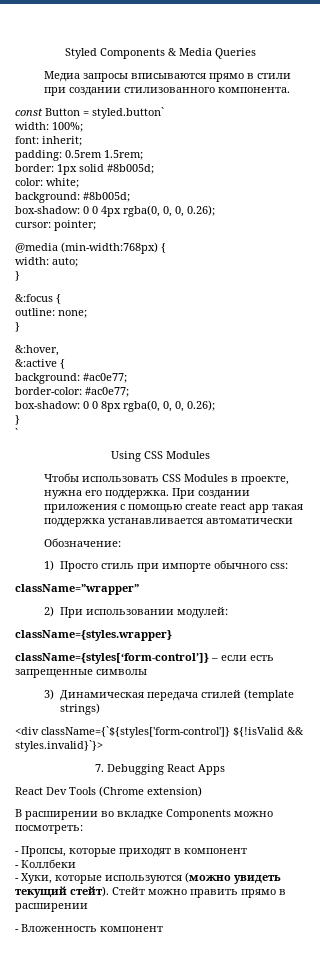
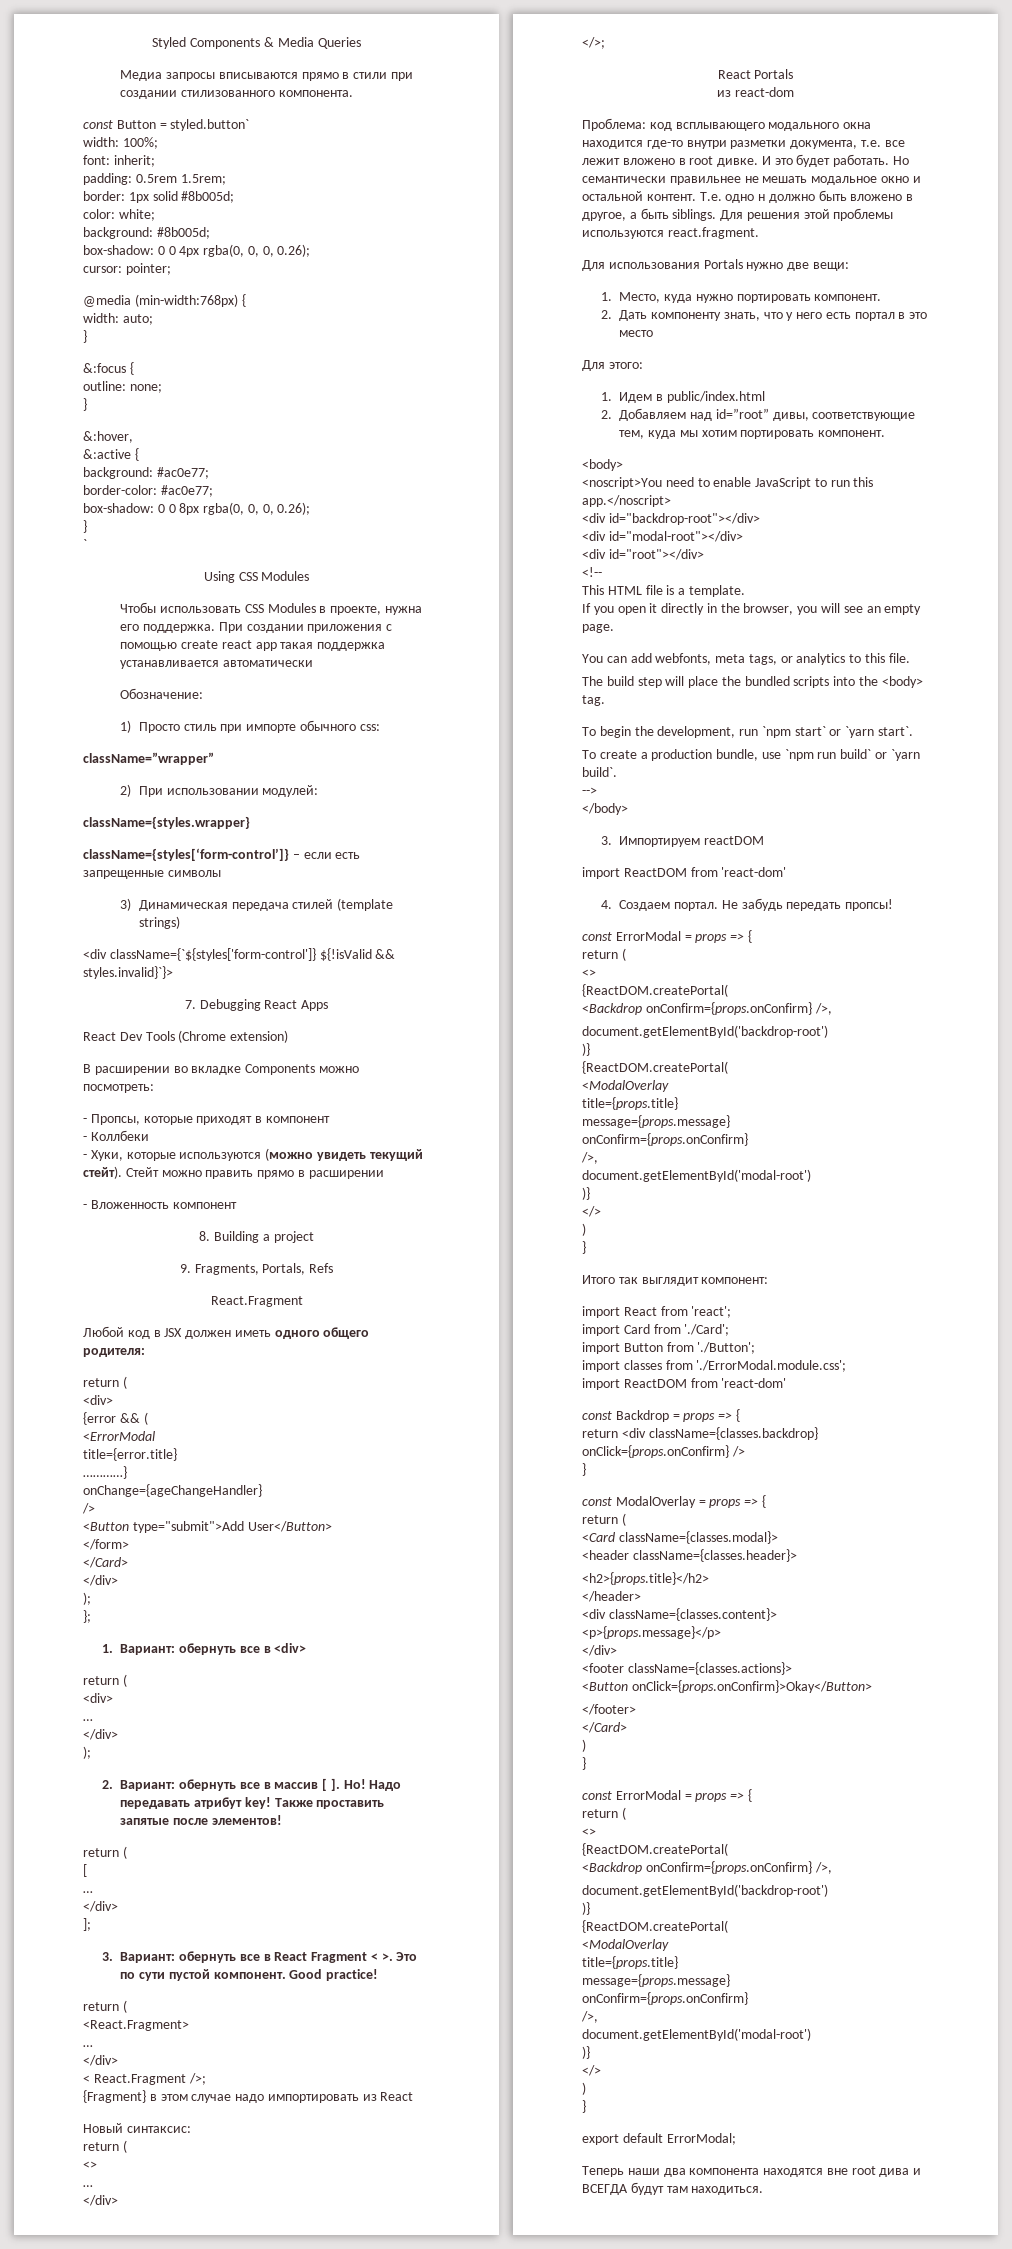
(163, 929) none -> [199,1231,314,1243] [179,1263,334,1275] [210,1296,303,1307] [83,1326,370,1339] [83,1348,145,1357] [83,1376,127,1389] [83,1395,113,1405] [83,1412,148,1425] [83,1431,155,1441] [83,1448,177,1461] [83,1466,127,1479] [83,1484,262,1497] [82,1503,95,1514] [83,1521,332,1533] [83,1539,129,1550] [83,1557,128,1568] [83,1575,118,1586] [83,1592,91,1605] [83,1610,91,1623] [101,1643,307,1655] [83,1674,127,1687] [83,1693,113,1703] [83,1719,93,1721] [83,1729,118,1740] [83,1746,91,1759] [101,1778,402,1791] [120,1797,385,1809] [120,1815,282,1825] [83,1846,127,1859] [83,1864,87,1877] [83,1891,93,1893] [83,1901,118,1912] [83,1918,91,1931] [101,1951,418,1963] [120,1969,379,1981] [83,2000,127,2013] [83,2020,189,2031] [83,2045,93,2047] [83,2055,118,2066] [83,2073,206,2085] [83,2090,414,2103] [83,2123,191,2133] [83,2140,127,2153] [83,2161,97,2169] [83,2185,93,2187] [83,2195,118,2206] [582,37,605,49] [717,69,794,79] [717,87,794,97] [582,118,872,131] [582,140,905,149] [582,154,910,167] [582,176,921,185] [582,190,914,203] [582,208,894,221] [582,227,759,239] [582,259,849,271] [600,292,882,303] [600,310,928,321] [619,330,654,337] [582,360,643,371] [600,391,765,403] [600,408,916,421] [619,430,886,439] [582,459,623,471] [582,477,874,489] [582,495,671,507] [582,513,760,525] [582,531,743,542] [582,549,704,560] [582,567,602,577] [582,585,745,597] [582,603,922,615] [582,624,614,633] [582,653,910,665] [582,676,923,688] [582,695,605,706] [582,726,914,738] [582,749,920,761] [582,767,617,777] [582,787,597,795] [582,803,628,815] [600,836,764,847] [582,867,787,879] [600,898,894,911] [582,930,752,943] [582,948,626,961] [582,969,596,977] [582,984,728,997] [582,1002,832,1015] [582,1025,828,1038] [582,1043,590,1056] [582,1061,728,1074] [582,1080,669,1092] [582,1097,678,1110] [582,1115,730,1128] [582,1133,748,1146] [581,1152,598,1164] [582,1169,811,1182] [582,1187,590,1200] [582,1206,601,1217] [582,1223,586,1236] [582,1241,586,1254] [582,1275,769,1286] [582,1306,732,1318] [582,1324,730,1336] [582,1342,756,1354] [582,1360,847,1372] [582,1378,787,1390] [582,1409,740,1422] [582,1427,818,1440] [582,1445,745,1458] [582,1463,586,1476] [582,1495,766,1508] [582,1513,626,1526] [582,1531,778,1544] [582,1549,797,1562] [582,1572,709,1585] [582,1591,641,1602] [582,1608,777,1621] [582,1626,721,1639] [582,1645,617,1656] [582,1662,792,1675] [582,1680,872,1693] [582,1704,636,1715] [582,1722,627,1733] [582,1739,586,1752] [582,1757,586,1770] [582,1789,752,1802] [582,1807,626,1820] [582,1828,596,1836] [582,1843,728,1856] [582,1861,832,1874] [582,1884,828,1897] [582,1902,590,1915] [582,1920,728,1933] [582,1939,669,1951] [582,1956,678,1969] [582,1974,730,1987] [582,1992,748,2005] [581,2011,598,2023] [582,2028,811,2041] [582,2046,590,2059] [582,2065,601,2076] [582,2082,586,2095] [582,2100,586,2113] [582,2133,736,2145] [582,2166,922,2177] [582,2182,764,2195] // 8. Building a project // 9. Fragments, Portals, Refs // React.Fragment // Любой код в JSX должен иметь одного общего родителя: // return ( // <div> // {error && ( // <ErrorModal // title={error.title} // …………} // onChange={ageChangeHandler} // /> // <Button type="submit">Add User</Button> // </form> // </Card> // </div> // ); // }; // 1. Вариант: обернуть все в <div> // return ( // <div> // … // </div> // ); // 2. Вариант: обернуть все в массив [ ]. Но! Надо передавать атрибут key! Также проставить запятые после элементов! // return ( // [ // … // </div> // ]; // 3. Вариант: обернуть все в React Fragment < >. Это по сути пустой компонент. Good practice! // return ( // <React.Fragment> // … // </div> // < React.Fragment />; // {Fragment} в этом случае надо импортировать из React // Новый синтаксис: // return ( // <> // … // </div> // </>; // React Portals // из react-dom // Проблема: код всплывающего модального окна находится где-то внутри разметки документа, т.е. все лежит вложено в root дивке. И это будет работать. Но семантически правильнее не мешать модальное окно и остальной контент. Т.е. одно н должно быть вложено в другое, а быть siblings. Для решения этой проблемы используются react.fragment. // Для использования Portals нужно две вещи: // 1. Место, куда нужно портировать компонент. // 2. Дать компоненту знать, что у него есть портал в это место // Для этого: // 1. Идем в public/index.html // 2. Добавляем над id=”root” дивы, соответствующие тем, куда мы хотим портировать компонент. // <body> // <noscript>You need to enable JavaScript to run this app.</noscript> // <div id="backdrop-root"></div> // <div id="modal-root"></div> // <div id="root"></div> // <!-- // This HTML file is a template. // If you open it directly in the browser, you will see an empty page. // You can add webfonts, meta tags, or analytics to this file. // The build step will place the bundled scripts into the <body> tag. // To begin the development, run `npm start` or `yarn start`. // To create a production bundle, use `npm run build` or `yarn build`. // --> // </body> // 3. Импортируем reactDOM // import ReactDOM from 'react-dom' // 4. Создаем портал. Не забудь передать пропсы! // const ErrorModal = props => { // return ( // <> // {ReactDOM.createPortal( // <Backdrop onConfirm={props.onConfirm} />, // document.getElementById('backdrop-root') // )} // {ReactDOM.createPortal( // <ModalOverlay // title={props.title} // message={props.message} // onConfirm={props.onConfirm} // />, // document.getElementById('modal-root') // )} // </> // ) // } // Итого так выглядит компонент: // import React from 'react'; // import Card from './Card'; // import Button from './Button'; // import classes from './ErrorModal.module.css'; // import ReactDOM from 'react-dom' // const Backdrop = props => { // return <div className={classes.backdrop} onClick={props.onConfirm} /> // } // const ModalOverlay = props => { // return ( // <Card className={classes.modal}> // <header className={classes.header}> // <h2>{props.title}</h2> // </header> // <div className={classes.content}> // <p>{props.message}</p> // </div> // <footer className={classes.actions}> // <Button onClick={props.onConfirm}>Okay</Button> // </footer> // </Card> // ) // } // const ErrorModal = props => { // return ( // <> // {ReactDOM.createPortal( // <Backdrop onConfirm={props.onConfirm} />, // document.getElementById('backdrop-root') // )} // {ReactDOM.createPortal( // <ModalOverlay // title={props.title} // message={props.message} // onConfirm={props.onConfirm} // />, // document.getElementById('modal-root') // )} // </> // ) // } // export default ErrorModal; // Теперь наши два компонента находятся вне root дива и ВСЕГДА будут там находиться.

